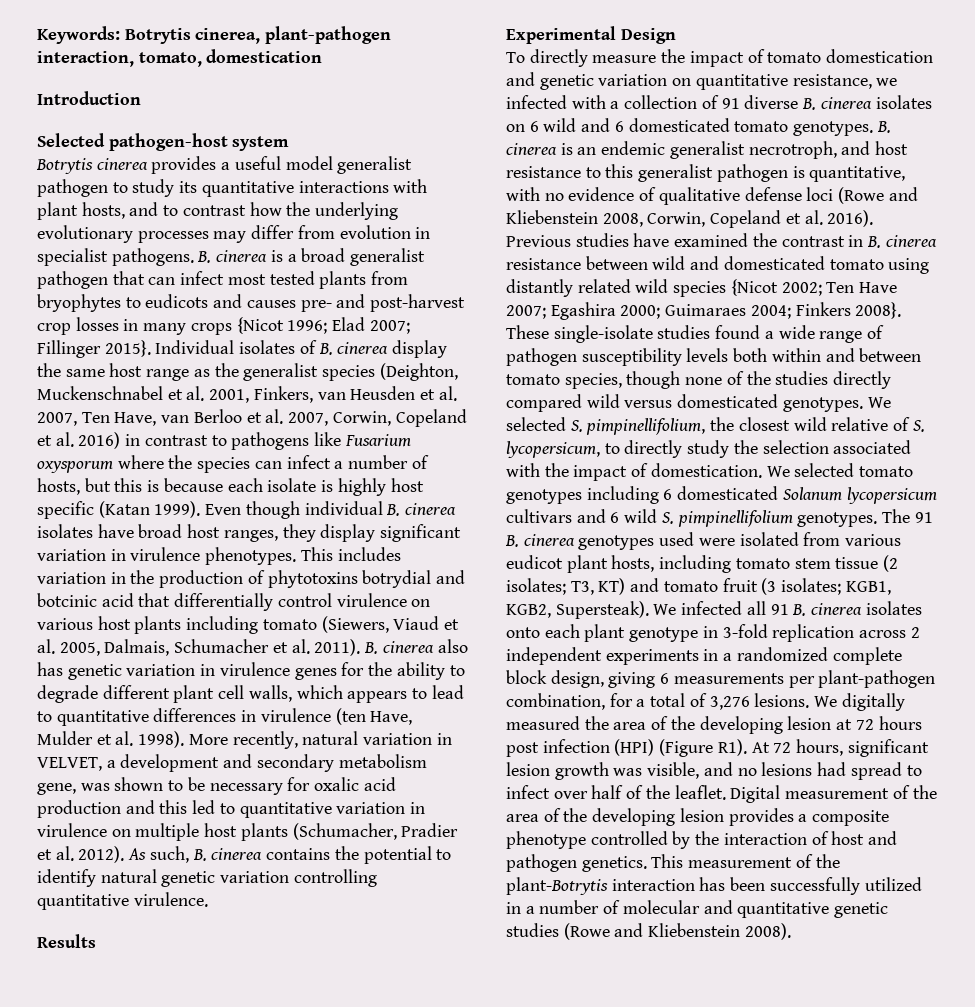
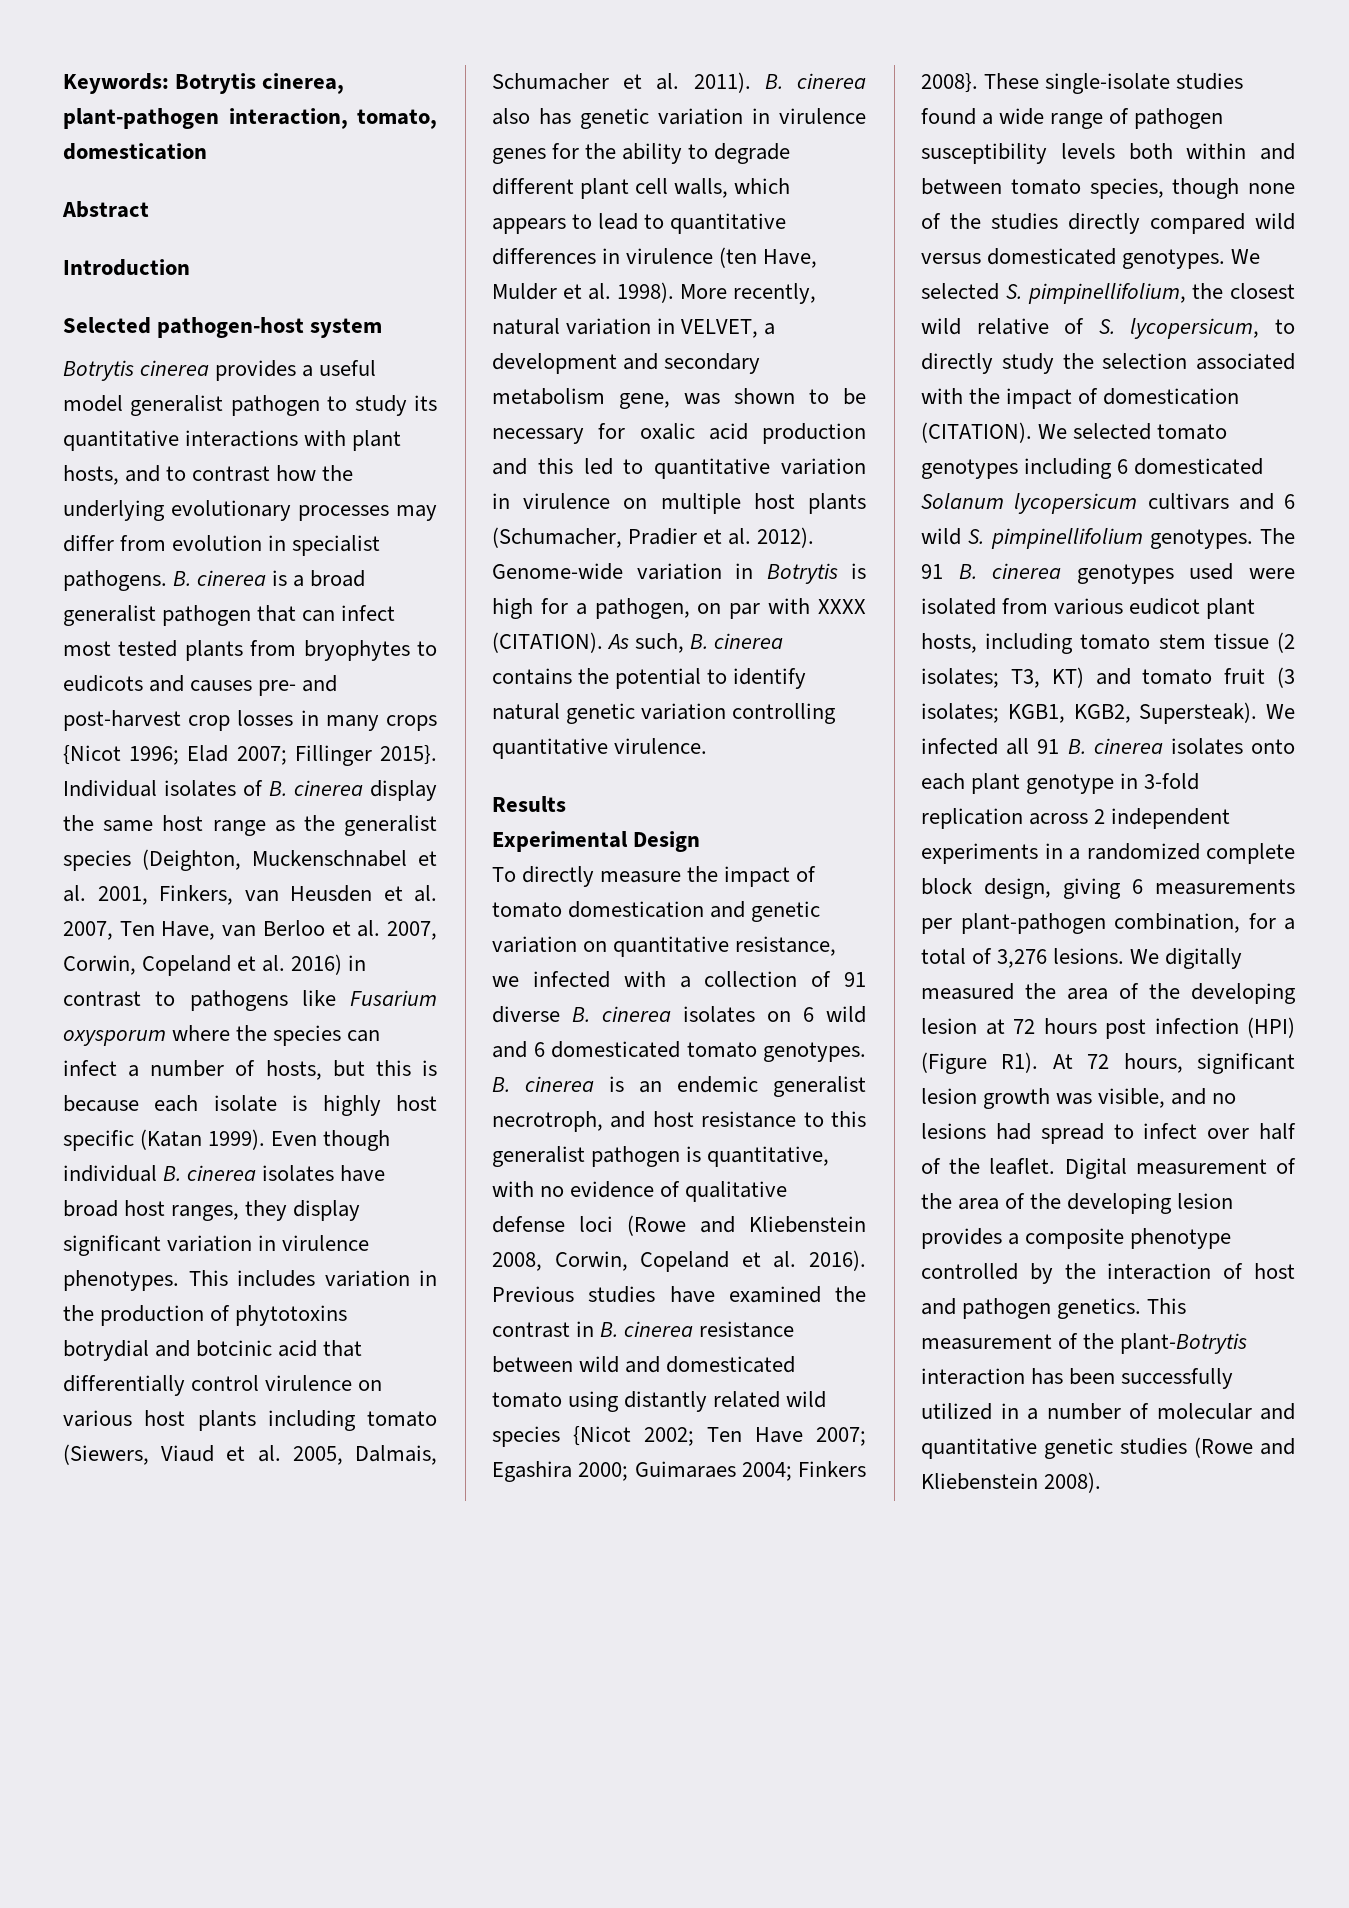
(323, 56) none -> [62,201,149,218] // Abstract
(125, 854) none -> [492,563,866,584] [492,598,866,619] [492,632,603,653] Genome-wide variation in Botrytis is high for a pathogen, on par with XXXX (CITATION).
[650,463,762,478] domestication. -> [1103,388,1240,405] [921,422,1032,443] domestication (CITATION).

